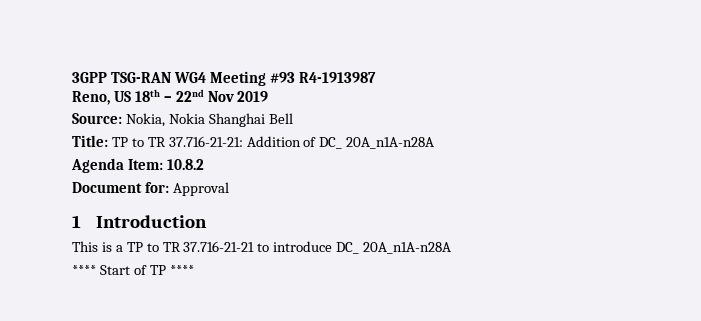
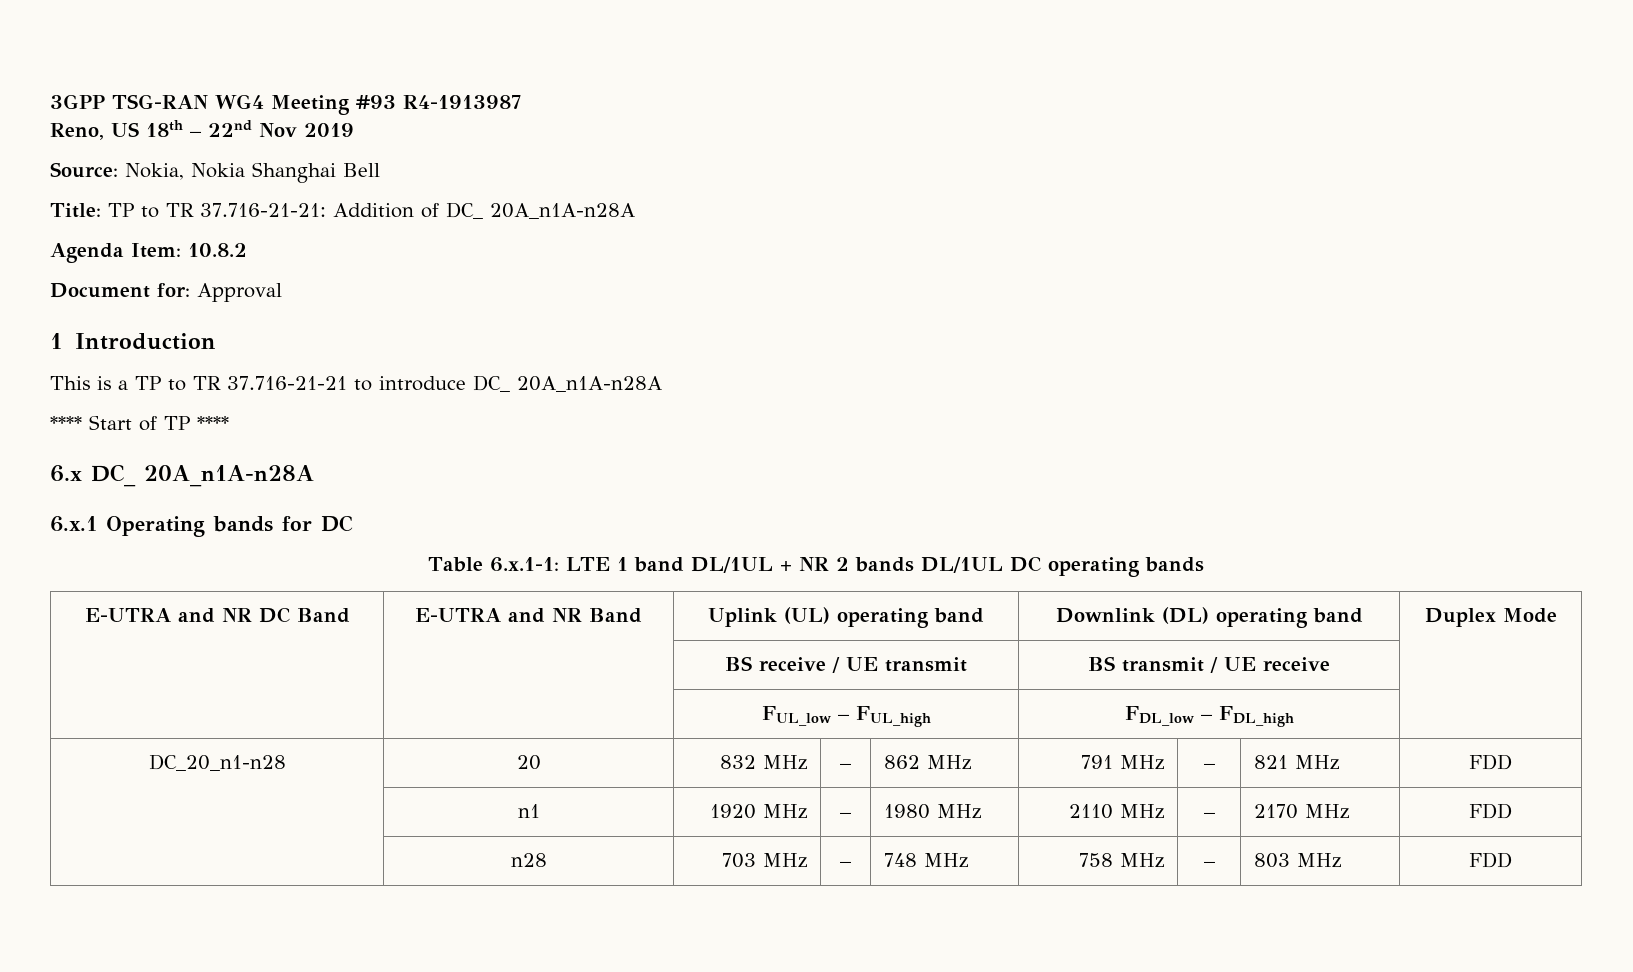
(194, 270) none -> [50,464,314,487] [50,515,353,537] [427,556,1205,577] [84,607,350,623] [415,608,643,623] [708,607,985,628] [1055,607,1363,628] [1424,608,1557,627] [725,656,968,673] [1088,656,1330,673] [761,706,931,727] [1124,706,1294,727] [148,754,286,771] [516,755,541,770] [720,755,808,770] [840,763,851,769] [883,755,971,770] [1081,755,1165,770] [1203,763,1215,769] [1253,755,1339,770] [1469,754,1512,770] [517,804,540,818] [710,804,808,819] [840,812,851,818] [883,804,981,819] [1069,804,1165,819] [1203,812,1215,818] [1253,804,1349,819] [1469,803,1512,819] [510,853,547,867] [722,853,808,868] [840,861,851,867] [883,853,968,868] [1079,853,1165,868] [1203,861,1215,867] [1253,853,1341,868] [1469,852,1512,868] // 6.x DC_ 20A_n1A-n28A // 6.x.1 Operating bands for DC // Table 6.x.1-1: LTE 1 band DL/1UL + NR 2 bands DL/1UL DC operating bands // E-UTRA and NR DC Band | E-UTRA and NR Band | Uplink (UL) operating band | Downlink (DL) operating band | Duplex Mode // | | BS receive / UE transmit | BS transmit / UE receive | // | | FUL_low – FUL_high | FDL_low – FDL_high | // DC_20_n1-n28 | 20 | 832 MHz | – | 862 MHz | 791 MHz | – | 821 MHz | FDD // | n1 | 1920 MHz | – | 1980 MHz | 2110 MHz | – | 2170 MHz | FDD // | n28 | 703 MHz | – | 748 MHz | 758 MHz | – | 803 MHz | FDD

